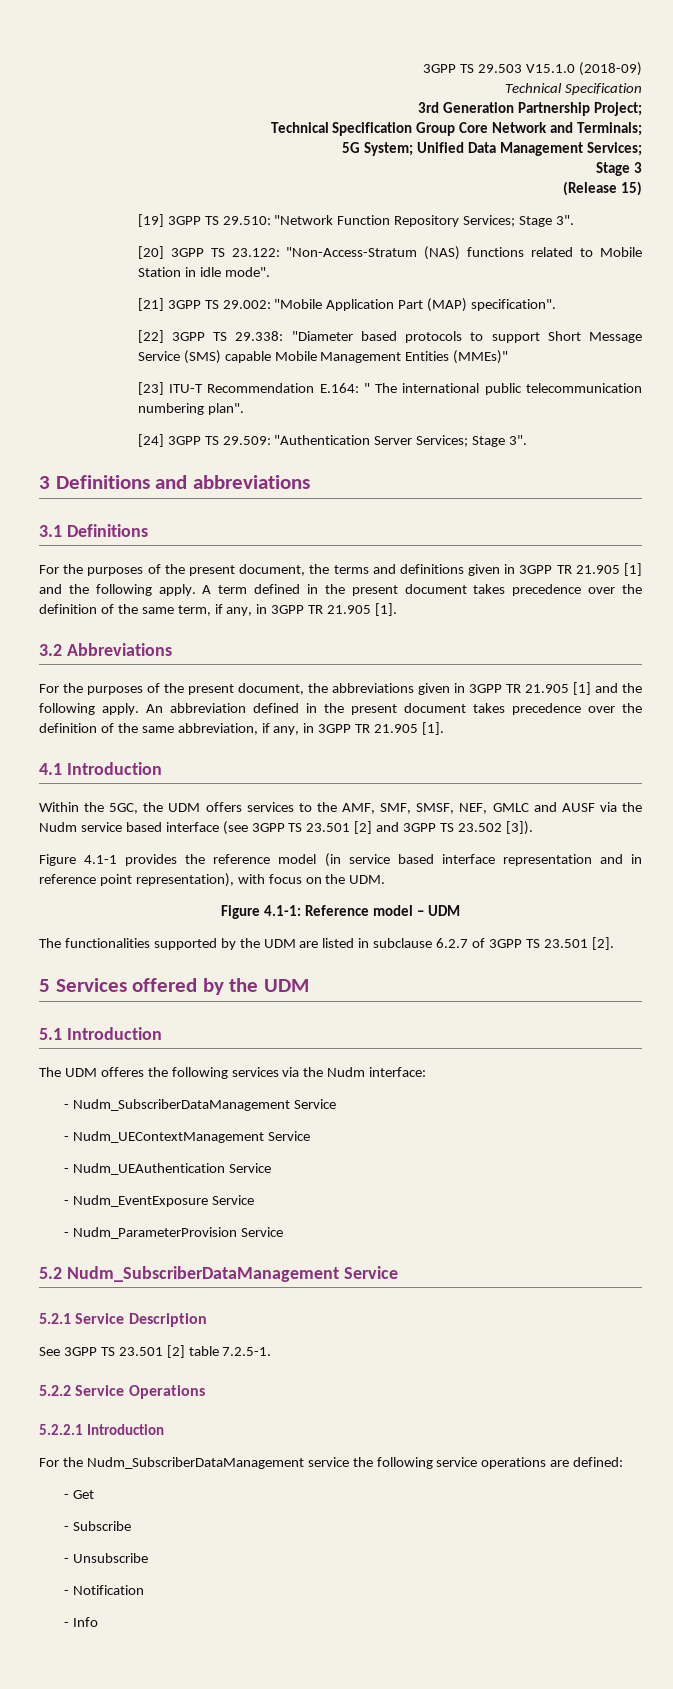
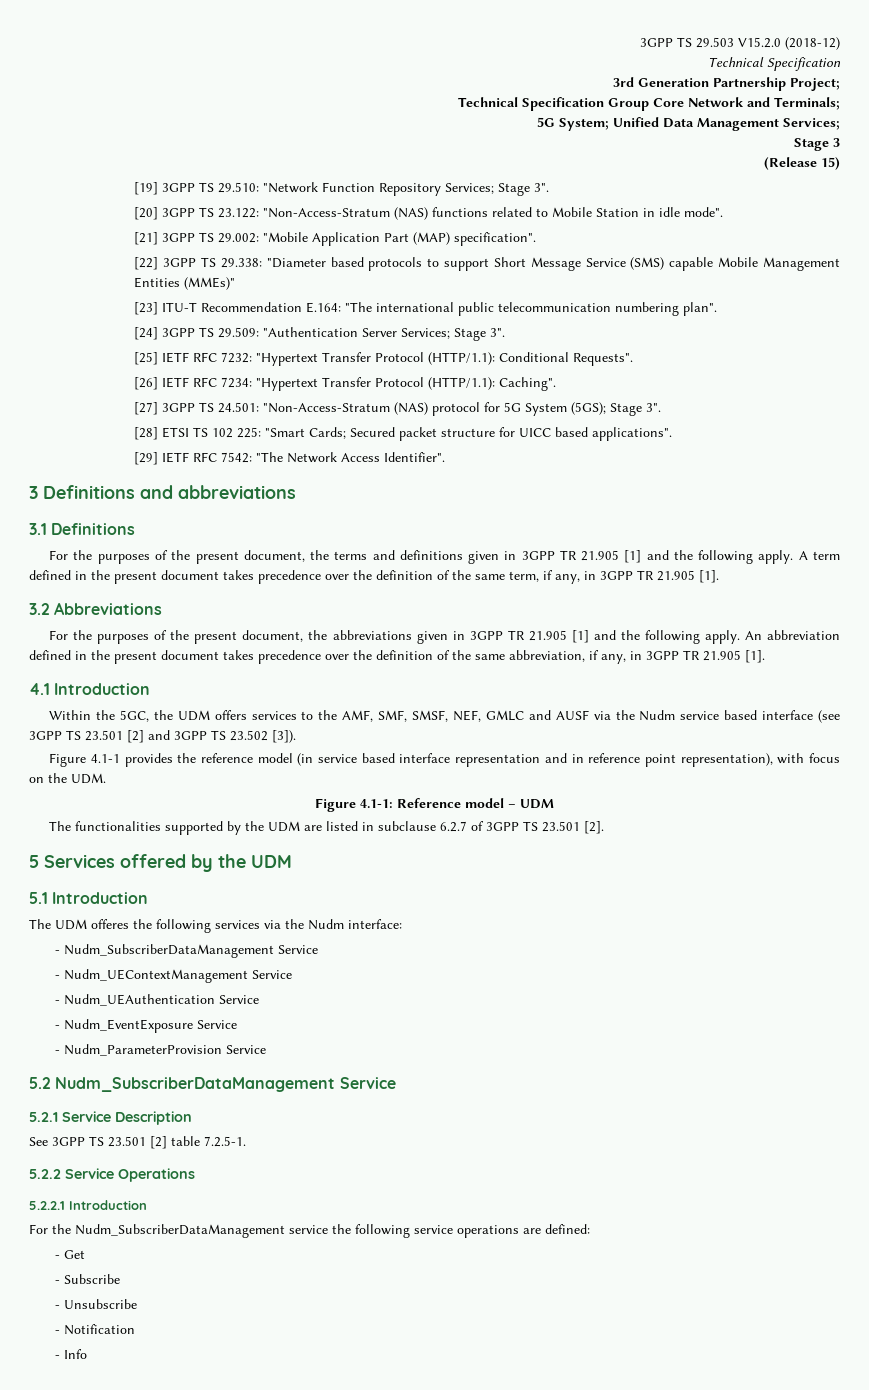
[526,62,642,76] V15.1.0 (2018-09) -> [738,37,840,50] V15.2.0 (2018-12)
[363,383,398,393] " The -> [345,302,373,312] "The
(528, 440) none -> [134,352,634,366] [134,377,557,391] [134,402,662,416] [134,427,673,441] [134,452,446,465] // [25] IETF RFC 7232: "Hypertext Transfer Protocol (HTTP/1.1): Conditional Requests". // [26] IETF RFC 7234: "Hypertext Transfer Protocol (HTTP/1.1): Caching". // [27] 3GPP TS 24.501: "Non-Access-Stratum (NAS) protocol for 5G System (5GS); Stage 3". // [28] ETSI TS 102 225: "Smart Cards; Secured packet structure for UICC based applications". // [29] IETF RFC 7542: "The Network Access Identifier".

